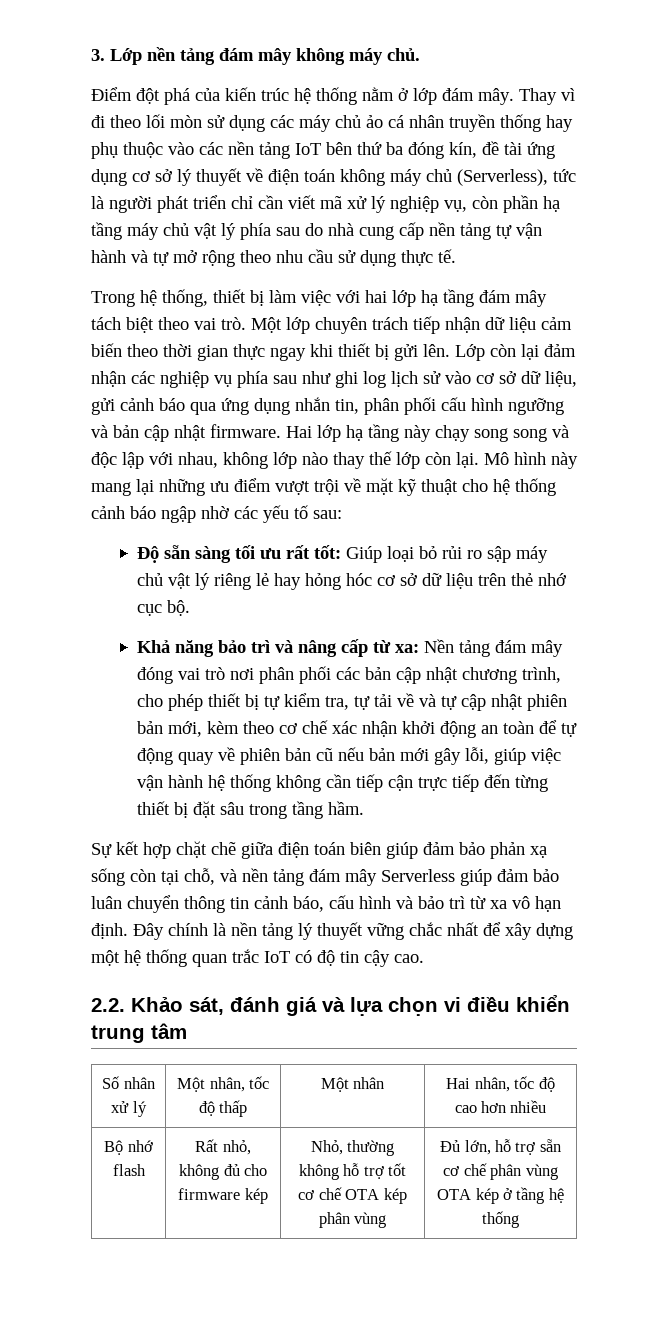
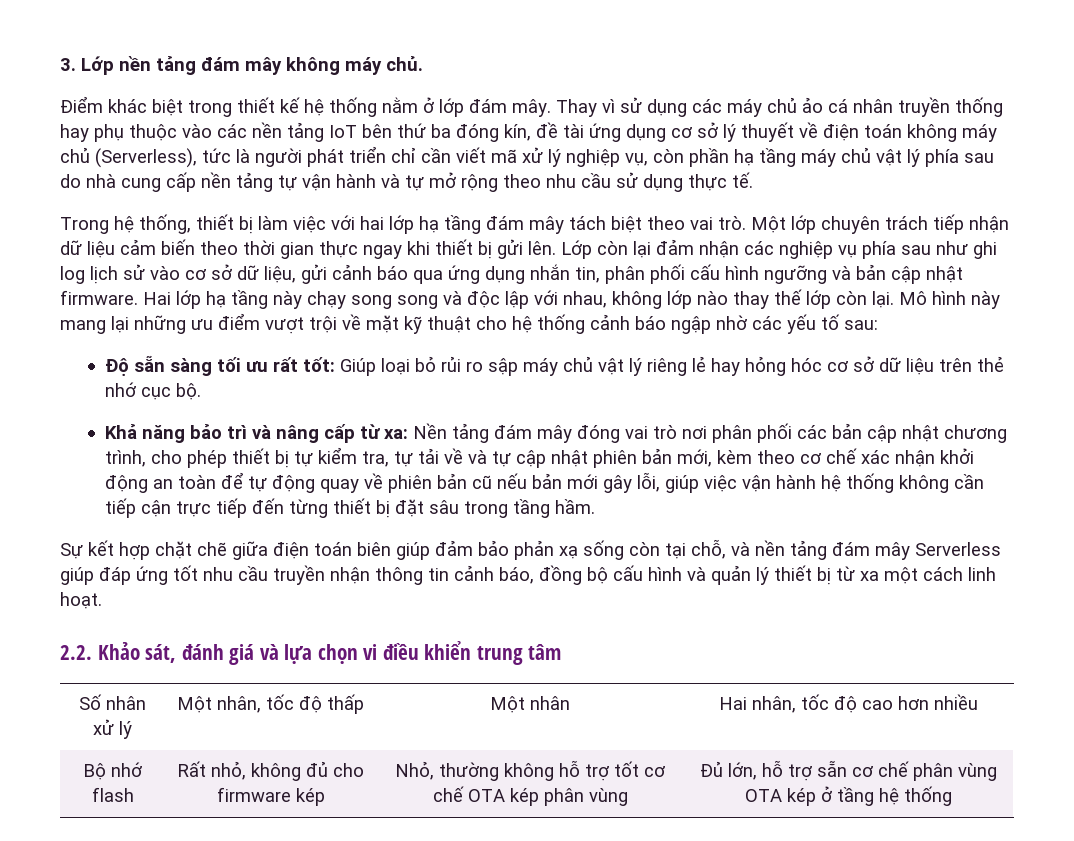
[136,87,289,105] đột phá của kiến trúc -> [108,97,300,117] khác biệt trong thiết kế
[91,114,202,128] đi theo lối mòn -> (615, 106) none
[497,869,559,882] [91,895,179,913] đảm bảo luân chuyển -> [99,565,370,585] đáp ứng tốt nhu cầu truyền nhận
(324, 904) none -> [539,565,608,585] đồng bộ
[418,896,561,912] [91,922,573,940] [91,949,424,967] bảo trì từ xa vô hạn định. Đây chính là nền tảng lý thuyết vững chắc nhất để xây dựng một hệ thống quan trắc IoT có độ tin cậy cao. -> [711,565,996,585] [60,592,102,609] quản lý thiết bị từ xa một cách linh hoạt.

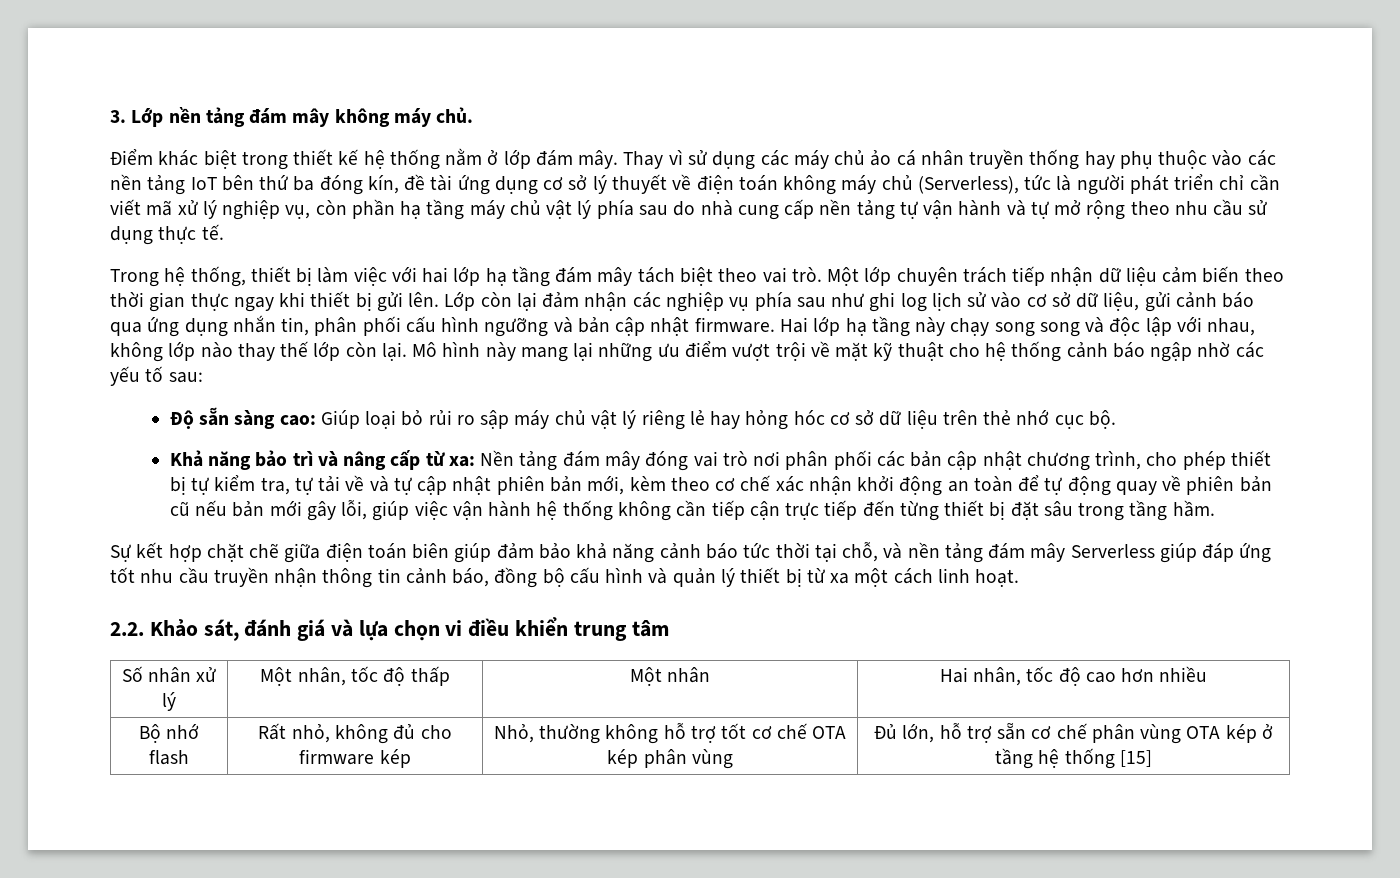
[216,357,335,372] tối ưu rất tốt: -> [279,415,316,426] cao:
[514,540,660,560] phản xạ sống còn -> [576,543,810,563] khả năng cảnh báo tức thời
(952, 796) none -> [1119,750,1152,767] [15]

